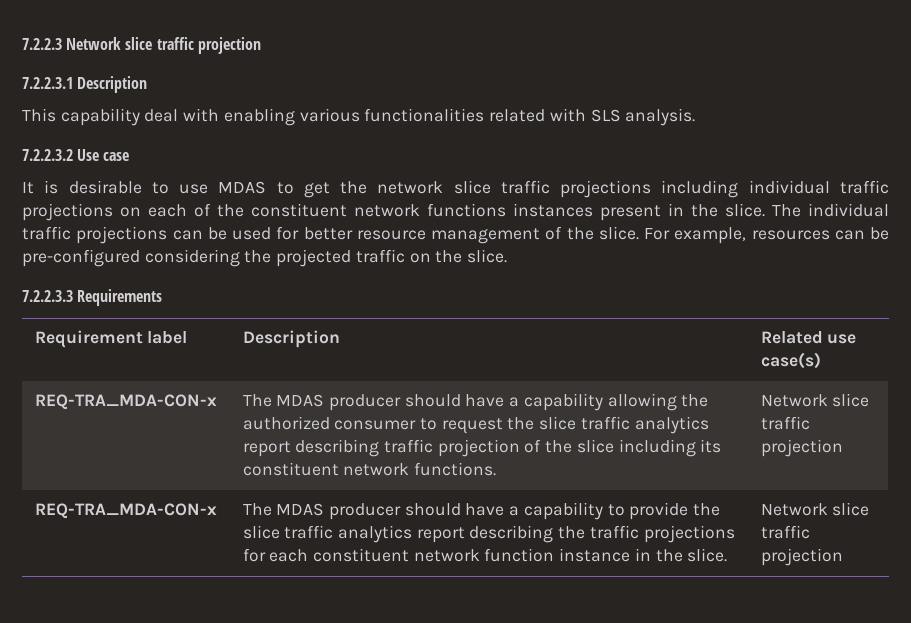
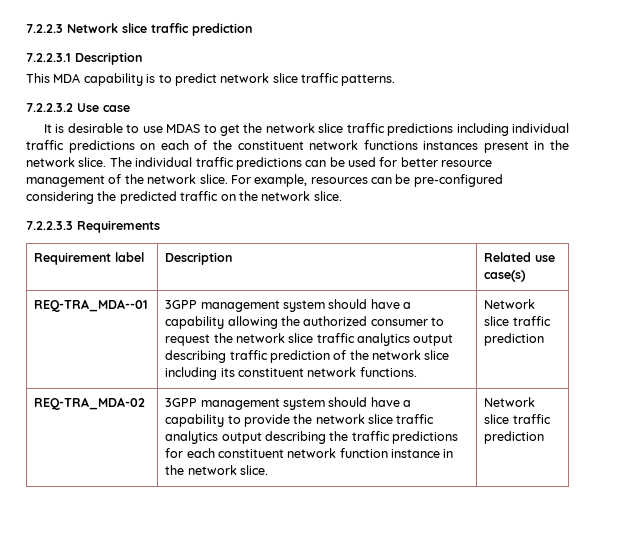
[197,37,261,54] projection -> [192,23,252,36] prediction
[60,108,696,126] capability deal with enabling various functionalities related with SLS analysis. -> [53,73,396,86] MDA capability is to predict network slice traffic patterns.
[560,180,652,198] projections -> [387,123,454,136] predictions
[22,203,113,221] projections -> [68,140,135,153] predictions
(718, 210) none -> [26,157,75,167] network
[76,226,168,244] projections -> [235,157,302,170] predictions
(594, 233) none -> [147,174,197,184] network
[276,249,352,267] projected -> [119,191,177,204] predicted
(463, 256) none -> [261,191,311,201] network
[34,394,217,410] [242,394,402,411] REQ-TRA_MDA-CON-x | The MDAS producer -> [34,299,149,312] [165,300,325,312] REQ-TRA_MDA--01 | 3GPP management system
[539,416,709,434] [242,441,291,457] slice traffic analytics report -> [235,333,454,346] network slice traffic analytics output
[437,439,573,457] projection of the -> [269,350,422,363] prediction of the network
[760,439,843,457] [34,503,217,519] [242,503,402,520] projection // REQ-TRA_MDA-CON-x | The MDAS producer -> [484,333,545,346] [34,397,146,410] [165,398,325,410] prediction // REQ-TRA_MDA-02 | 3GPP management system
[242,525,465,543] slice traffic analytics report -> [315,414,435,424] [165,431,262,444] network slice traffic analytics output
[643,525,735,543] projections -> [392,431,459,444] predictions
(683, 555) none -> [187,465,237,475] network
[760,548,843,566] projection -> [484,431,545,444] prediction

